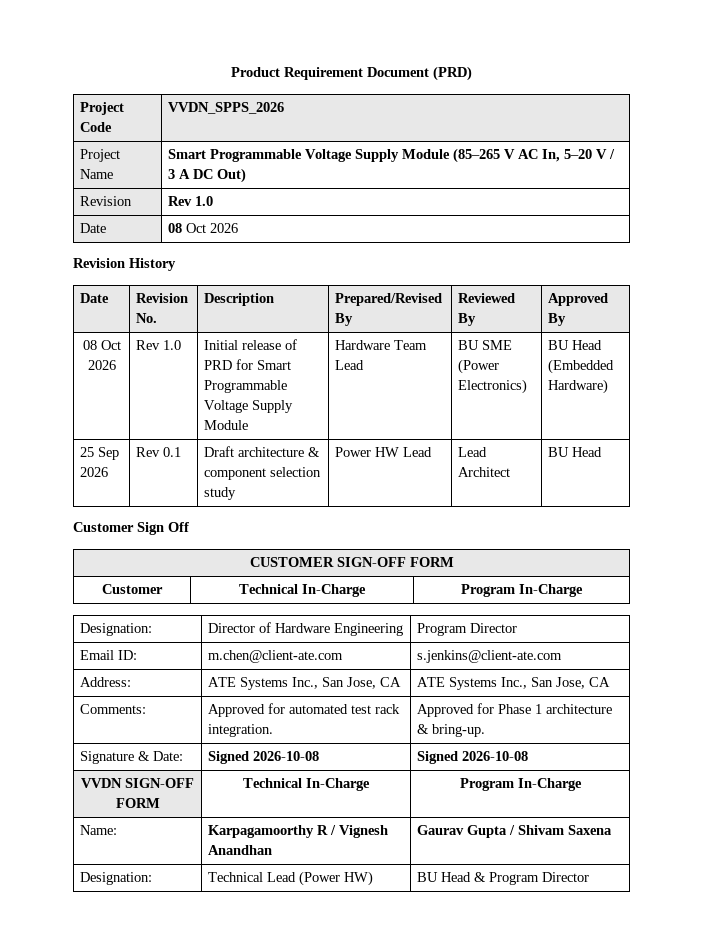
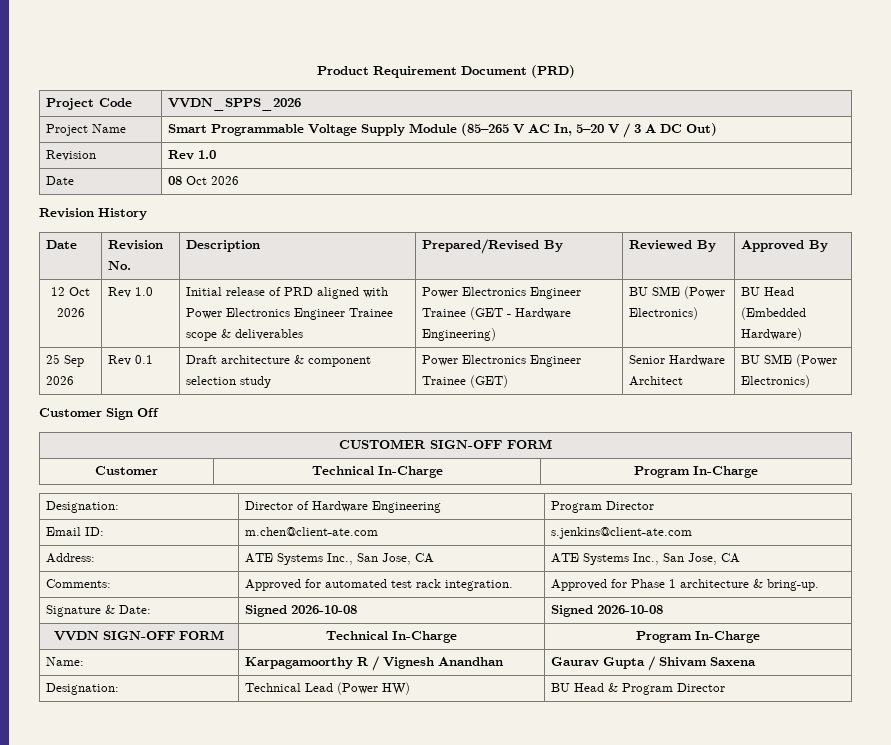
[82,340,97,350] 08 -> [51,287,65,296] 12
[235,359,291,370] [203,380,287,393] [203,400,293,413] [203,420,248,430] [334,340,427,350] [334,360,364,370] for Smart Programmable Voltage Supply Module | Hardware Team Lead -> [317,287,389,299] [186,308,394,320] [186,329,304,341] [422,287,582,299] [422,307,572,320] [422,328,497,341] aligned with Power Electronics Engineer Trainee scope & deliverables | Power Electronics Engineer Trainee (GET - Hardware Engineering)
[374,447,432,457] [457,447,487,457] HW Lead | Lead -> [462,355,582,367] [422,375,509,388] [629,355,726,366] Electronics Engineer Trainee (GET) | Senior Hardware
[571,447,602,457] Head -> [764,354,838,367] [741,375,811,388] SME (Power Electronics)

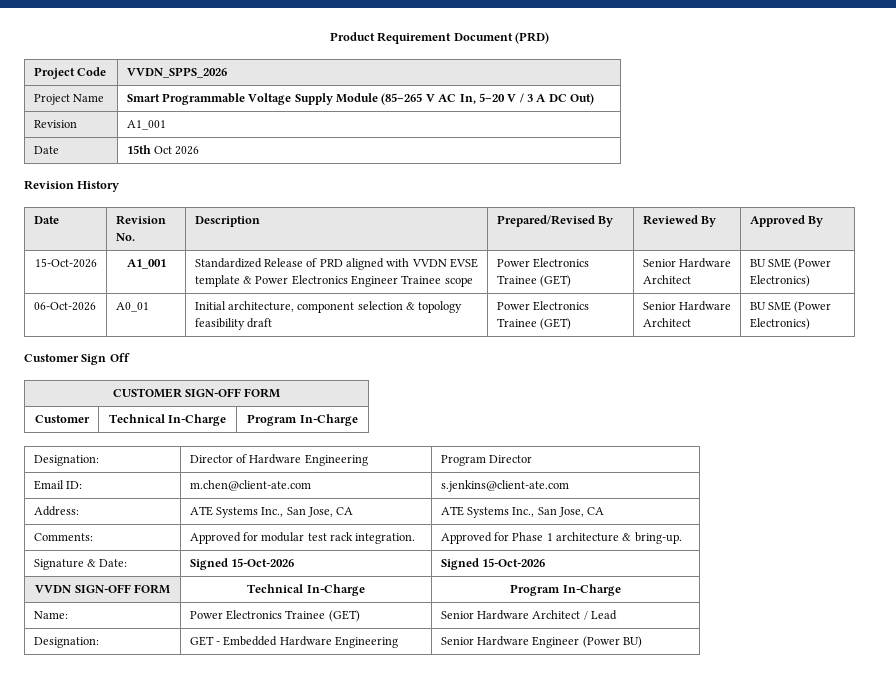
[168,150,217,160] [46,176,75,185] [168,176,183,185] Rev 1.0 // Date | 08 -> [126,120,166,130] [33,146,59,154] [126,145,151,154] A1_001 // Date | 15th
[51,287,90,296] [56,308,85,317] [108,287,154,298] [186,287,389,299] 12 Oct 2026 | Rev 1.0 | Initial release of PRD aligned with -> [34,258,97,268] [126,259,166,269] [194,258,479,270] [194,275,252,287] 15-Oct-2026 | A1_001 | Standardized Release of PRD aligned with VVDN EVSE template &
[221,329,304,340] [422,287,582,299] [422,307,572,320] [422,328,497,341] [629,286,726,299] [629,307,699,320] [741,287,795,296] [741,307,807,320] [741,328,803,341] [46,354,85,367] [46,376,75,385] [108,355,154,366] [186,355,372,367] [186,376,272,388] [422,355,582,367] & deliverables | Power Electronics Engineer Trainee (GET - Hardware Engineering) | BU SME (Power Electronics) | BU Head (Embedded Hardware) // 25 Sep 2026 | Rev 0.1 | Draft architecture & component selection study | Power Electronics Engineer -> [496,258,589,268] [496,275,571,287] [642,258,731,268] [642,275,691,284] [749,258,832,270] [749,275,810,287] [33,302,96,311] [115,302,149,312] [194,301,463,313] [194,318,272,330] [496,301,589,311] | Power Electronics Trainee (GET) | Senior Hardware Architect | BU SME (Power Electronics) // 06-Oct-2026 | A0_01 | Initial architecture, component selection & topology feasibility draft | Power Electronics
[325,579,388,588] automated -> [261,532,305,542] modular
[291,605,358,614] [551,605,664,617] 2026-10-08 | Signed 2026-10-08 -> [230,558,294,567] [440,558,545,570] 15-Oct-2026 | Signed 15-Oct-2026
[245,656,504,671] [551,656,757,671] [46,683,120,695] [245,682,411,695] [551,683,726,695] Karpagamoorthy R / Vignesh Anandhan | Gaurav Gupta / Shivam Saxena // Designation: | Technical Lead (Power HW) | BU Head & Program Director -> [189,610,360,622] [440,610,618,620] [33,637,99,648] [189,636,399,648] [440,636,643,648] Power Electronics Trainee (GET) | Senior Hardware Architect / Lead // Designation: | GET - Embedded Hardware Engineering | Senior Hardware Engineer (Power BU)

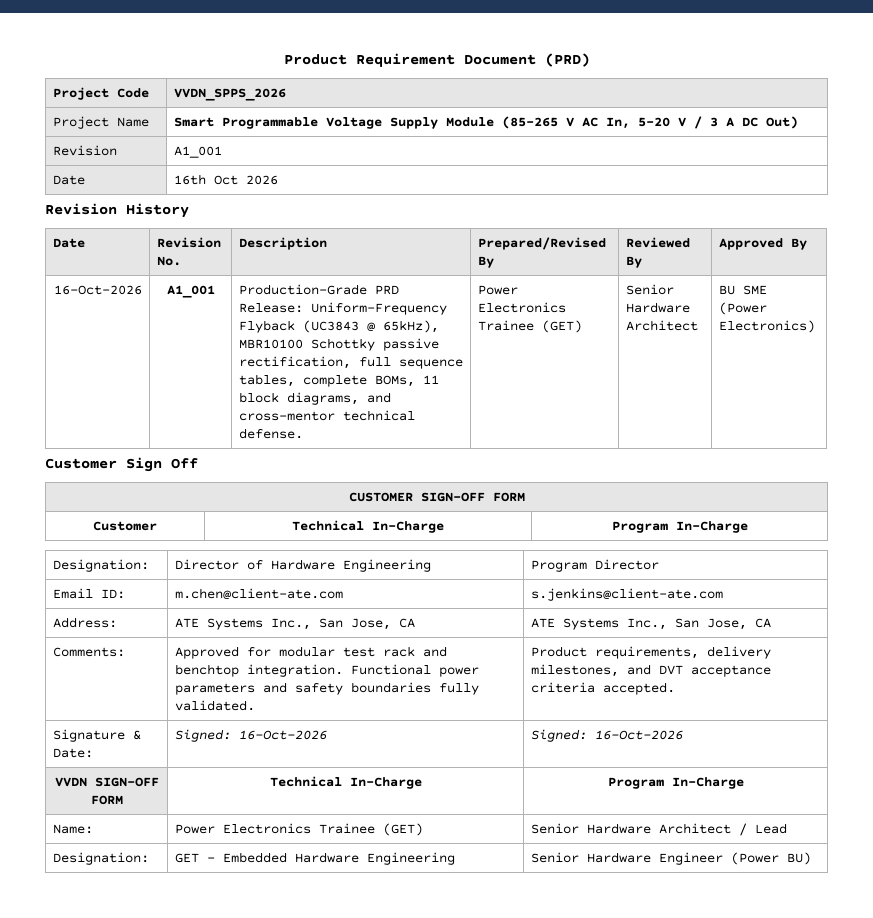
[126,145,151,154] 15th -> [173,174,206,185] 16th
[34,258,97,268] 15-Oct-2026 -> [53,285,142,295] 16-Oct-2026
[194,258,479,270] [194,275,473,287] [496,258,589,268] [496,275,571,287] [642,258,731,268] [642,275,691,284] [749,258,832,270] [749,275,810,287] [33,302,96,311] [115,302,149,312] [194,301,463,313] [194,318,272,330] Standardized Release of PRD aligned with VVDN EVSE template & Power Electronics Engineer Trainee scope | Power Electronics Trainee (GET) | Senior Hardware Architect | BU SME (Power Electronics) // 06-Oct-2026 | A0_01 | Initial architecture, component selection & topology feasibility draft -> [238,284,399,295] [238,302,447,315] [238,320,439,333] [238,338,439,351] [238,356,463,369] [238,374,439,387] [238,392,391,405] [238,410,415,421] [238,428,303,439] Production-Grade PRD Release: Uniform-Frequency Flyback (UC3843 @ 65kHz), MBR10100 Schottky passive rectification, full sequence tables, complete BOMs, 11 block diagrams, and cross-mentor technical defense.
(354, 536) none -> [422,646,447,657] [174,664,239,677] and benchtop
[440,532,682,544] | Approved for Phase 1 architecture & bring-up. -> [350,664,479,677] [174,682,479,695] [174,700,255,711] [530,646,771,659] [530,664,771,677] [530,682,675,695] Functional power parameters and safety boundaries fully validated. | Product requirements, delivery milestones, and DVT acceptance criteria accepted.
[189,558,294,570] [440,558,545,570] Signed 15-Oct-2026 | Signed 15-Oct-2026 -> [174,729,327,742] [530,729,683,742] Signed: 16-Oct-2026 | Signed: 16-Oct-2026

